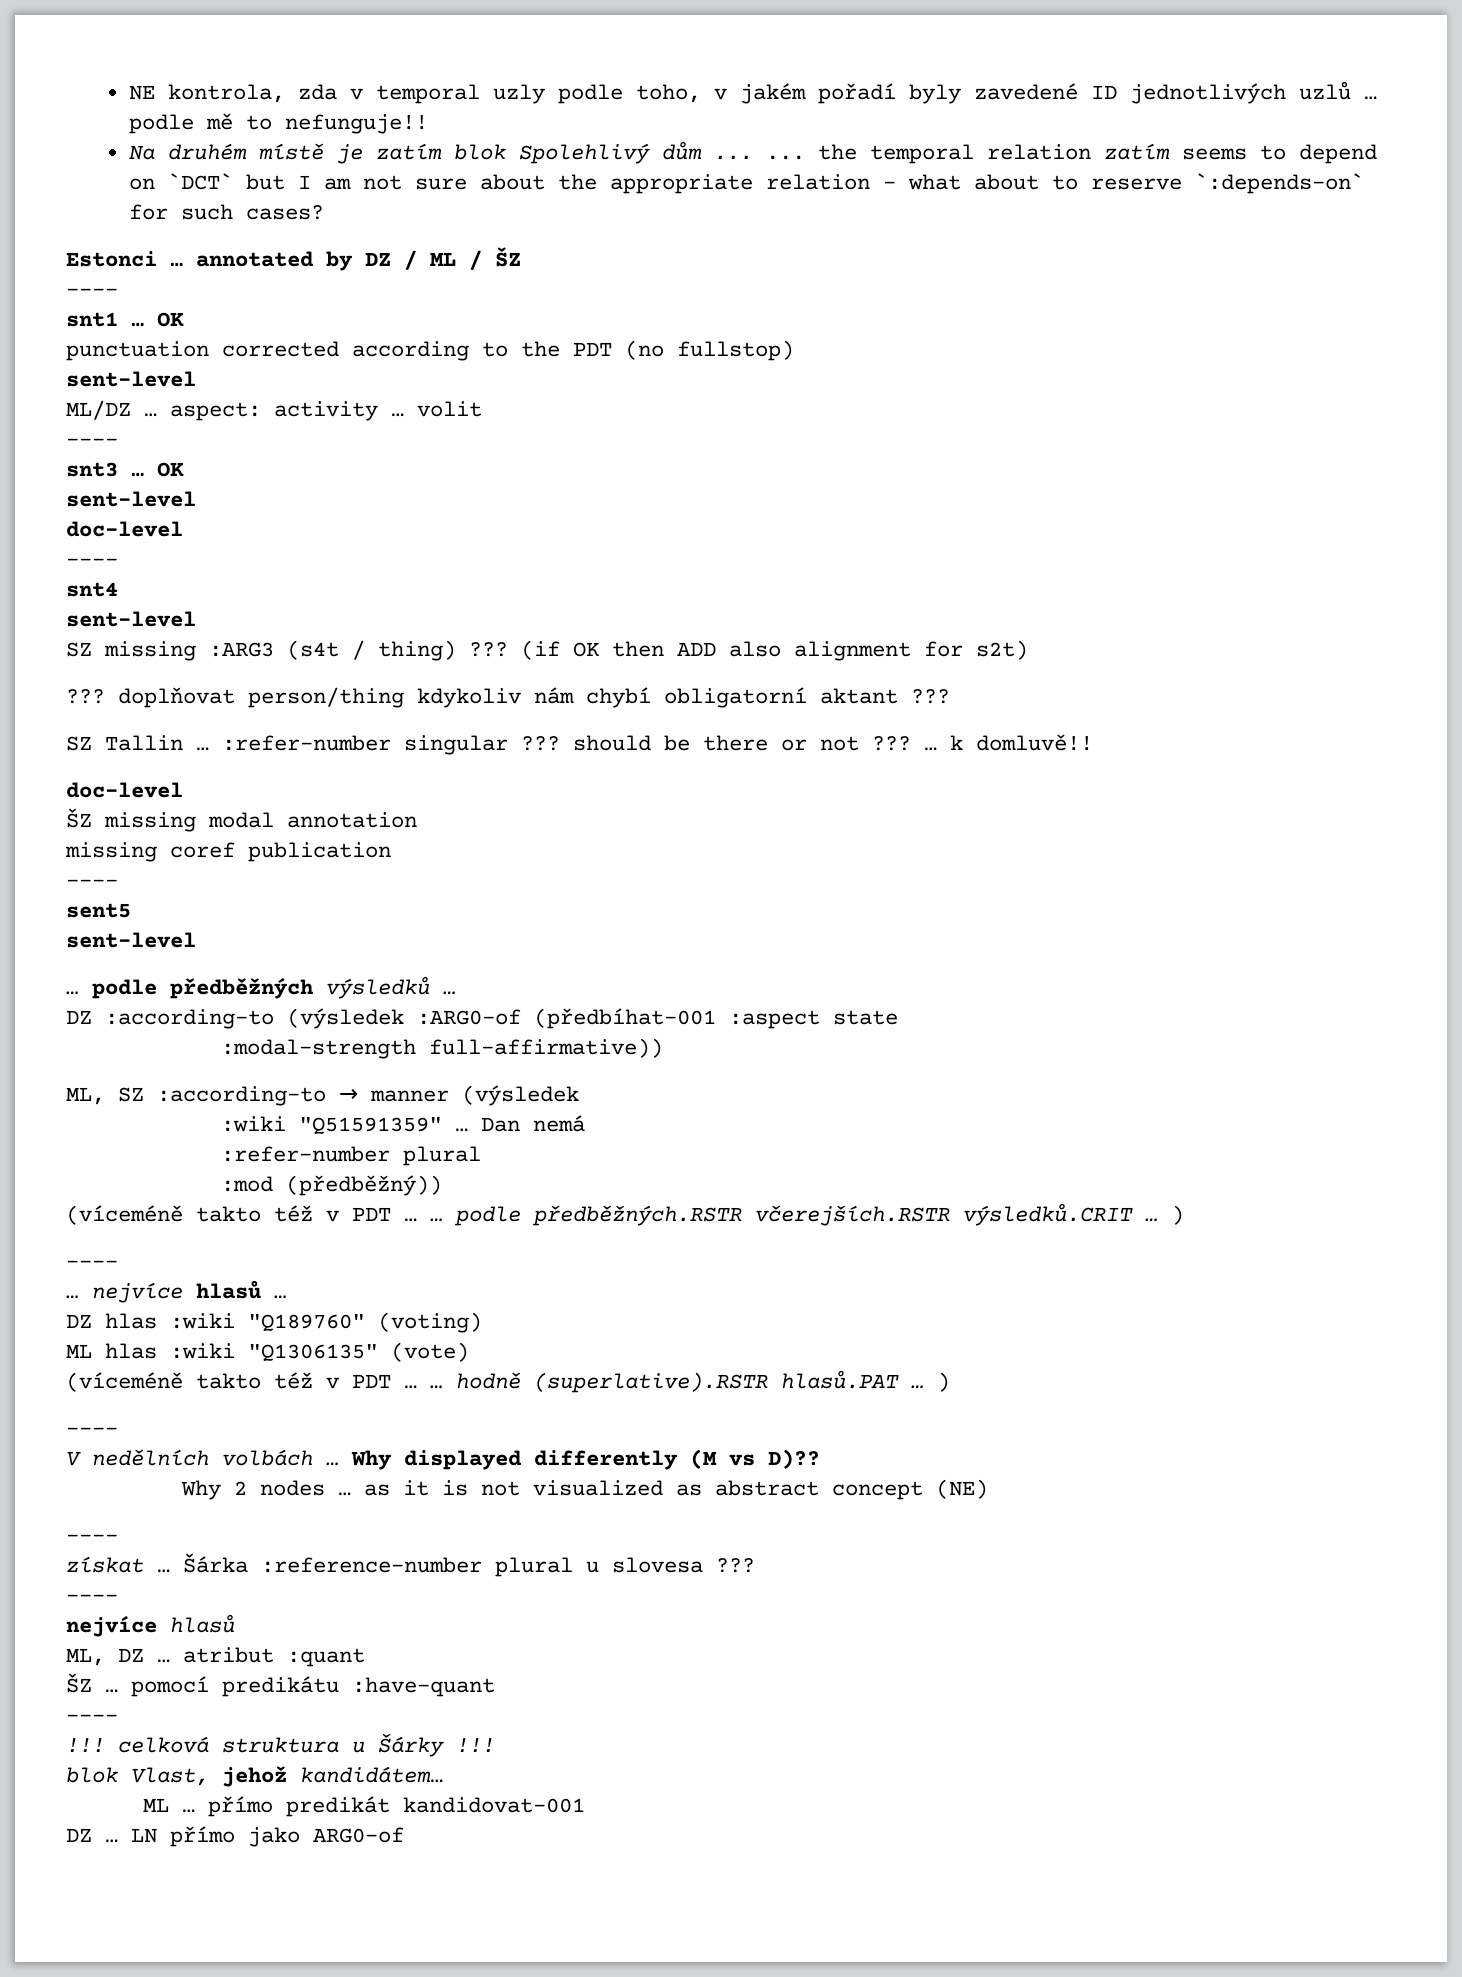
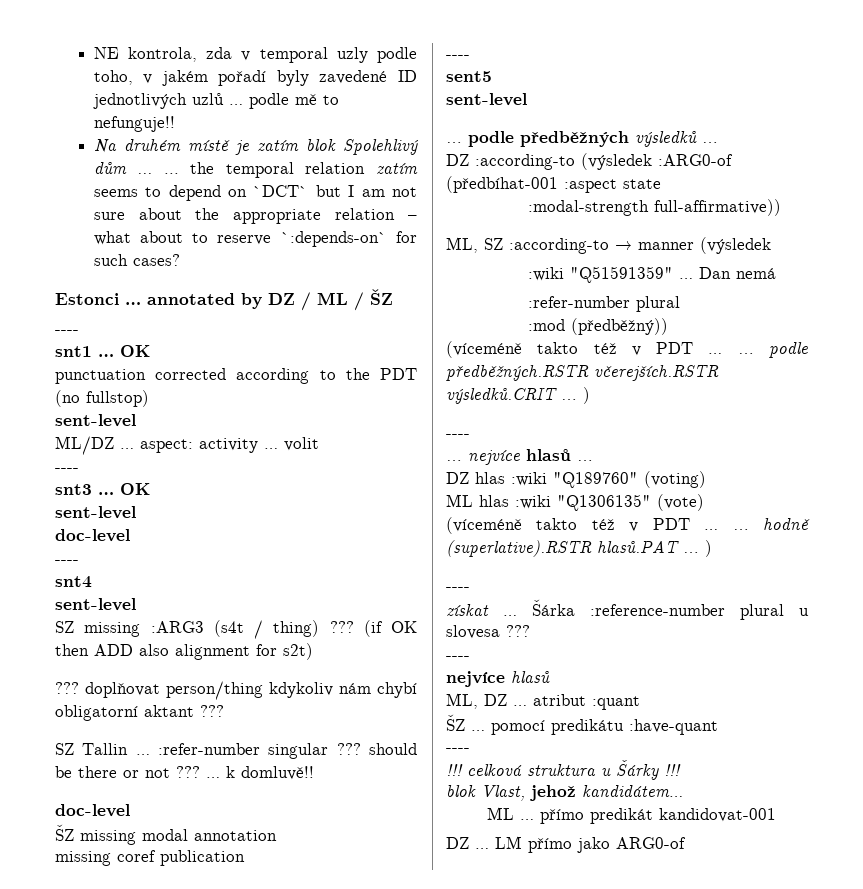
[66,1449,820,1470] [181,1479,989,1500] [66,1534,118,1542] // V nedělních volbách … Why displayed differently (M vs D)?? // Why 2 nodes … as it is not visualized as abstract concept (NE) // ---- -> (470, 589) none
[131,1828,157,1843] LN -> [495,836,522,849] LM

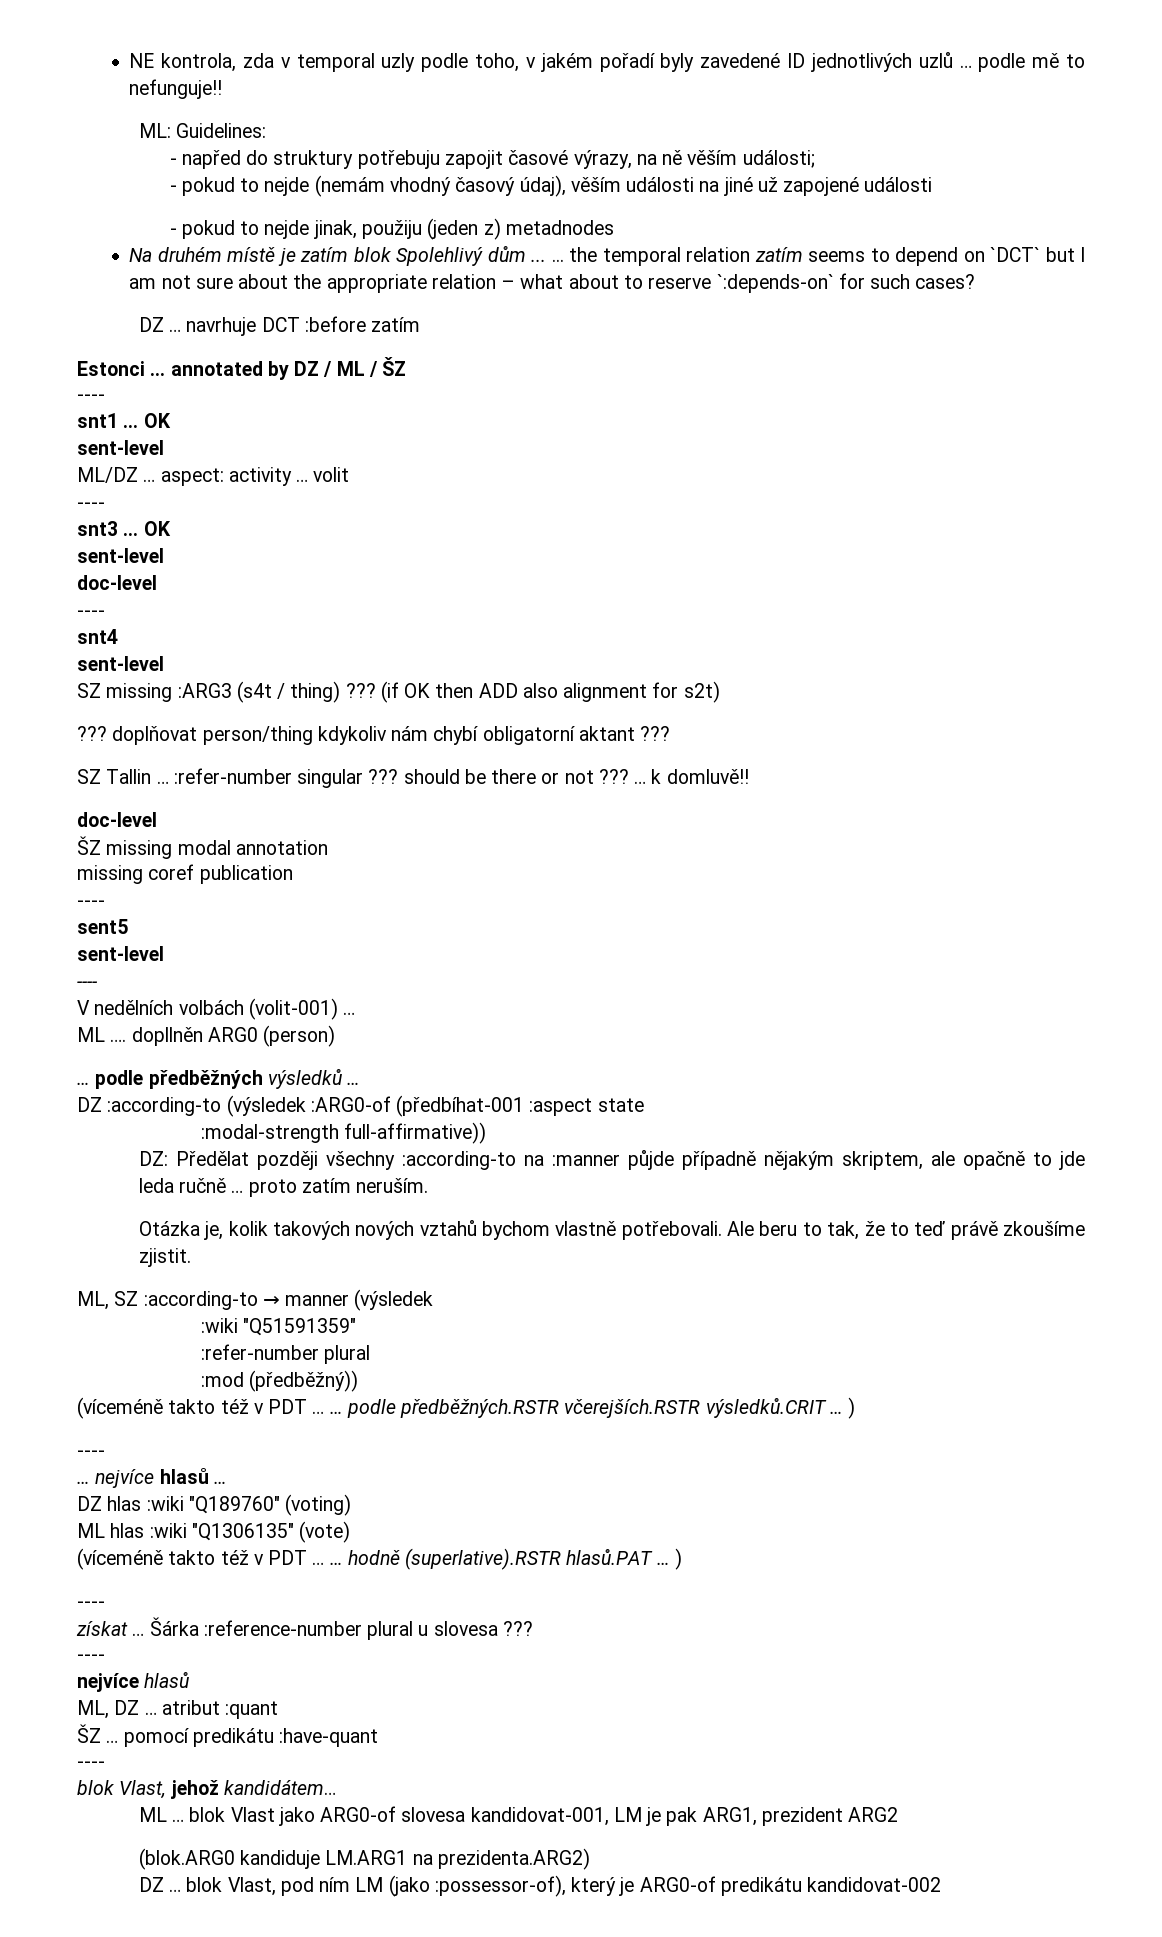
(175, 124) none -> [138,123,267,138] [169,150,815,169] [169,175,933,197] [169,218,614,240] // ML: Guidelines: // - napřed do struktury potřebuju zapojit časové výrazy, na ně věším události; // - pokud to nejde (nemám vhodný časový údaj), věším události na jiné už zapojené události // - pokud to nejde jinak, použiju (jeden z) metadnodes
(180, 260) none -> [138,316,421,336] // DZ … navrhuje DCT :before zatím
[55,368,417,384] [55,390,149,407] // punctuation corrected according to the PDT (no fullstop) -> (171, 420) none
(527, 99) none -> [77,981,98,988] [77,998,356,1020] [77,1025,336,1047] // ---- // V nedělních volbách (volit-001) … // ML …. dopllněn ARG0 (person)
(782, 207) none -> [138,1150,1085,1170] [138,1178,429,1197] [138,1220,1085,1240] [138,1248,191,1267] // DZ: Předělat později všechny :according-to na :manner půjde případně nějakým skriptem, ale opačně to jde leda ručně … proto zatím neruším. // Otázka je, kolik takových nových vztahů bychom vlastně potřebovali. Ale beru to tak, že to teď právě zkoušíme zjistit.
[679,267,777,279] … Dan nemá -> (356, 1327) none
[446,760,681,780] // !!! celková struktura u Šárky !!! -> (105, 1764) none
[540,808,777,824] [446,836,686,853] přímo predikát kandidovat-001 // DZ … LM přímo jako ARG0-of -> [189,1806,899,1826] [138,1848,590,1870] [138,1875,942,1897] blok Vlast jako ARG0-of slovesa kandidovat-001, LM je pak ARG1, prezident ARG2 // (blok.ARG0 kandiduje LM.ARG1 na prezidenta.ARG2) // DZ … blok Vlast, pod ním LM (jako :possessor-of), který je ARG0-of predikátu kandidovat-002

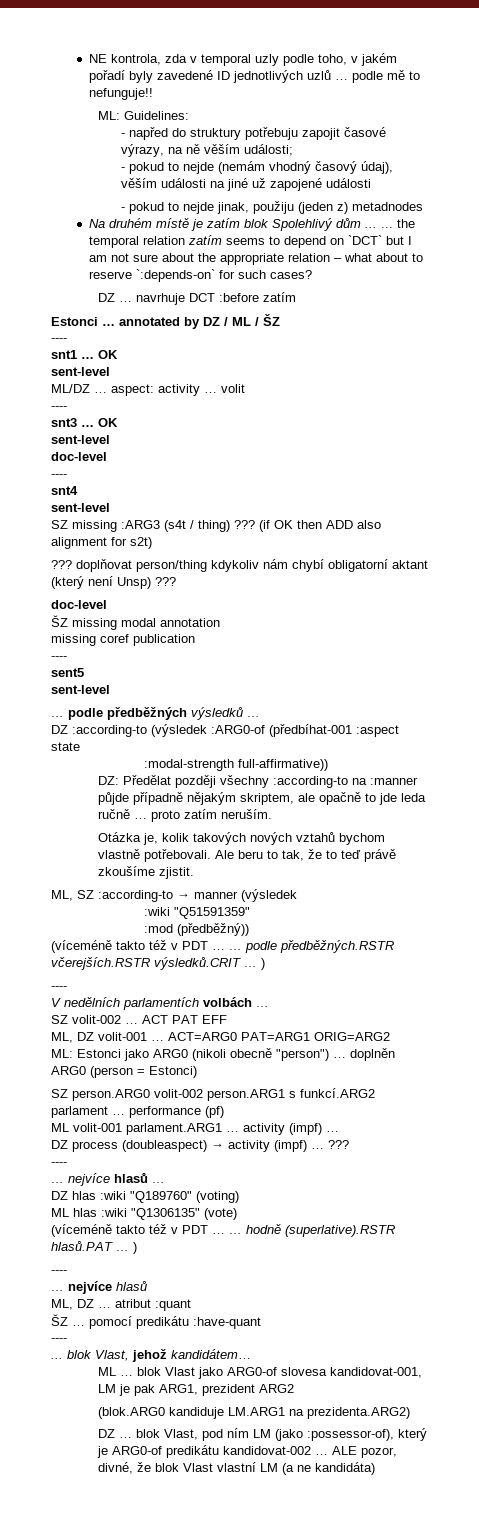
[640,726,671,741] [77,768,749,788] ??? // SZ Tallin … :refer-number singular ??? should be there or not ??? … k domluvě!! -> [51,576,176,589] (který není Unsp) ???
[77,981,98,988] [77,998,356,1020] [77,1025,336,1047] // ---- // V nedělních volbách (volit-001) … // ML …. dopllněn ARG0 (person) -> (110, 689) none
[200,1344,370,1364] // :refer-number plural -> (251, 913) none
(105, 1453) none -> [51,997,269,1010] [51,1015,227,1024] [51,1032,390,1043] [51,1048,395,1061] [51,1066,197,1078] [51,1088,375,1101] [51,1106,224,1118] [51,1123,339,1135] [51,1140,349,1152] [51,1162,67,1166] // V nedělních parlamentích volbách … // SZ volit-002 … ACT PAT EFF // ML, DZ volit-001 … ACT=ARG0 PAT=ARG1 ORIG=ARG2 // ML: Estonci jako ARG0 (nikoli obecně "person") … doplněn ARG0 (person = Estonci) // SZ person.ARG0 volit-002 person.ARG1 s funkcí.ARG2 parlament … performance (pf) // ML volit-001 parlament.ARG1 … activity (impf) … // DZ process (doubleaspect) → activity (impf) … ??? // ----
[76,1617,533,1640] [77,1654,105,1661] získat … Šárka :reference-number plural u slovesa ??? // ---- // -> [51,1290,64,1291] …
(105, 1764) none -> [51,1358,63,1359] ...
(942, 1884) none -> [314,1446,397,1458] [97,1462,375,1475] … ALE pozor, divné, že blok Vlast vlastní LM (a ne kandidáta)

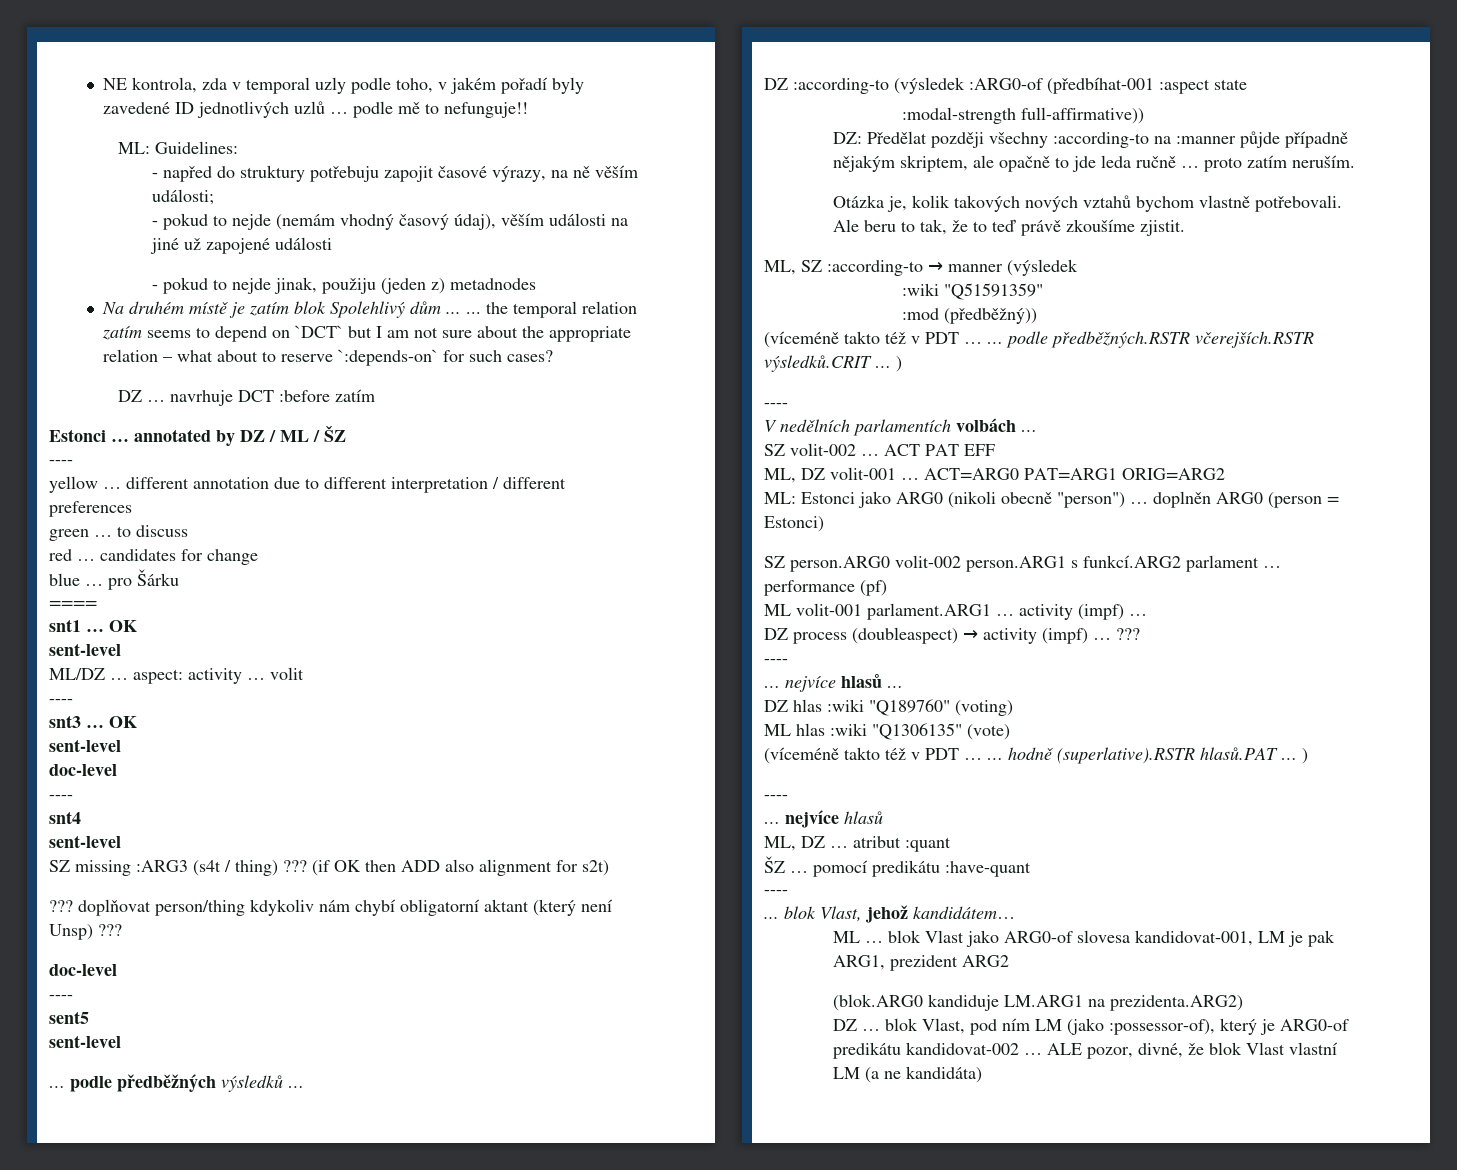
(67, 340) none -> [49,476,566,493] [49,501,132,517] [49,525,188,541] [49,549,258,565] [49,569,179,590] [49,601,97,608] // yellow … different annotation due to different interpretation / different preferences // green … to discuss // red … candidates for change // blue … pro Šárku // ====
[51,615,220,630] [51,634,195,646] // ŠZ missing modal annotation // missing coref publication -> (117, 970) none

